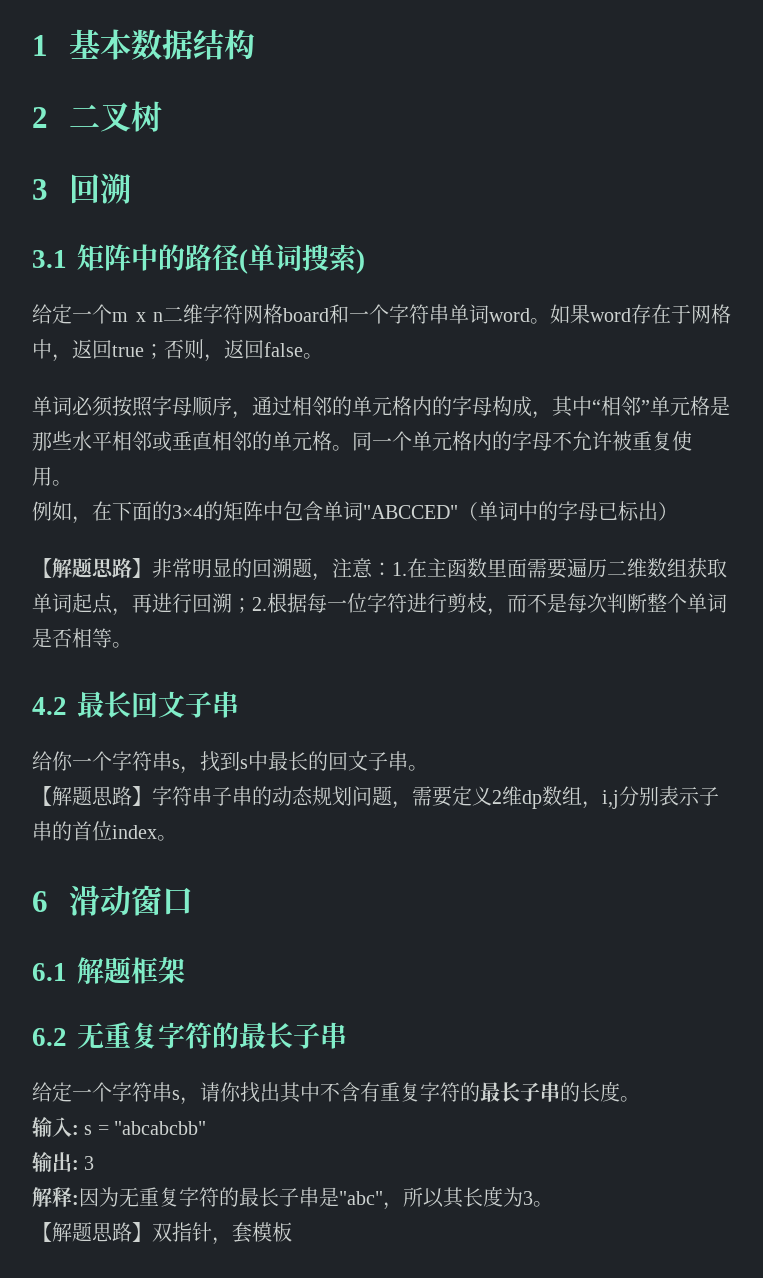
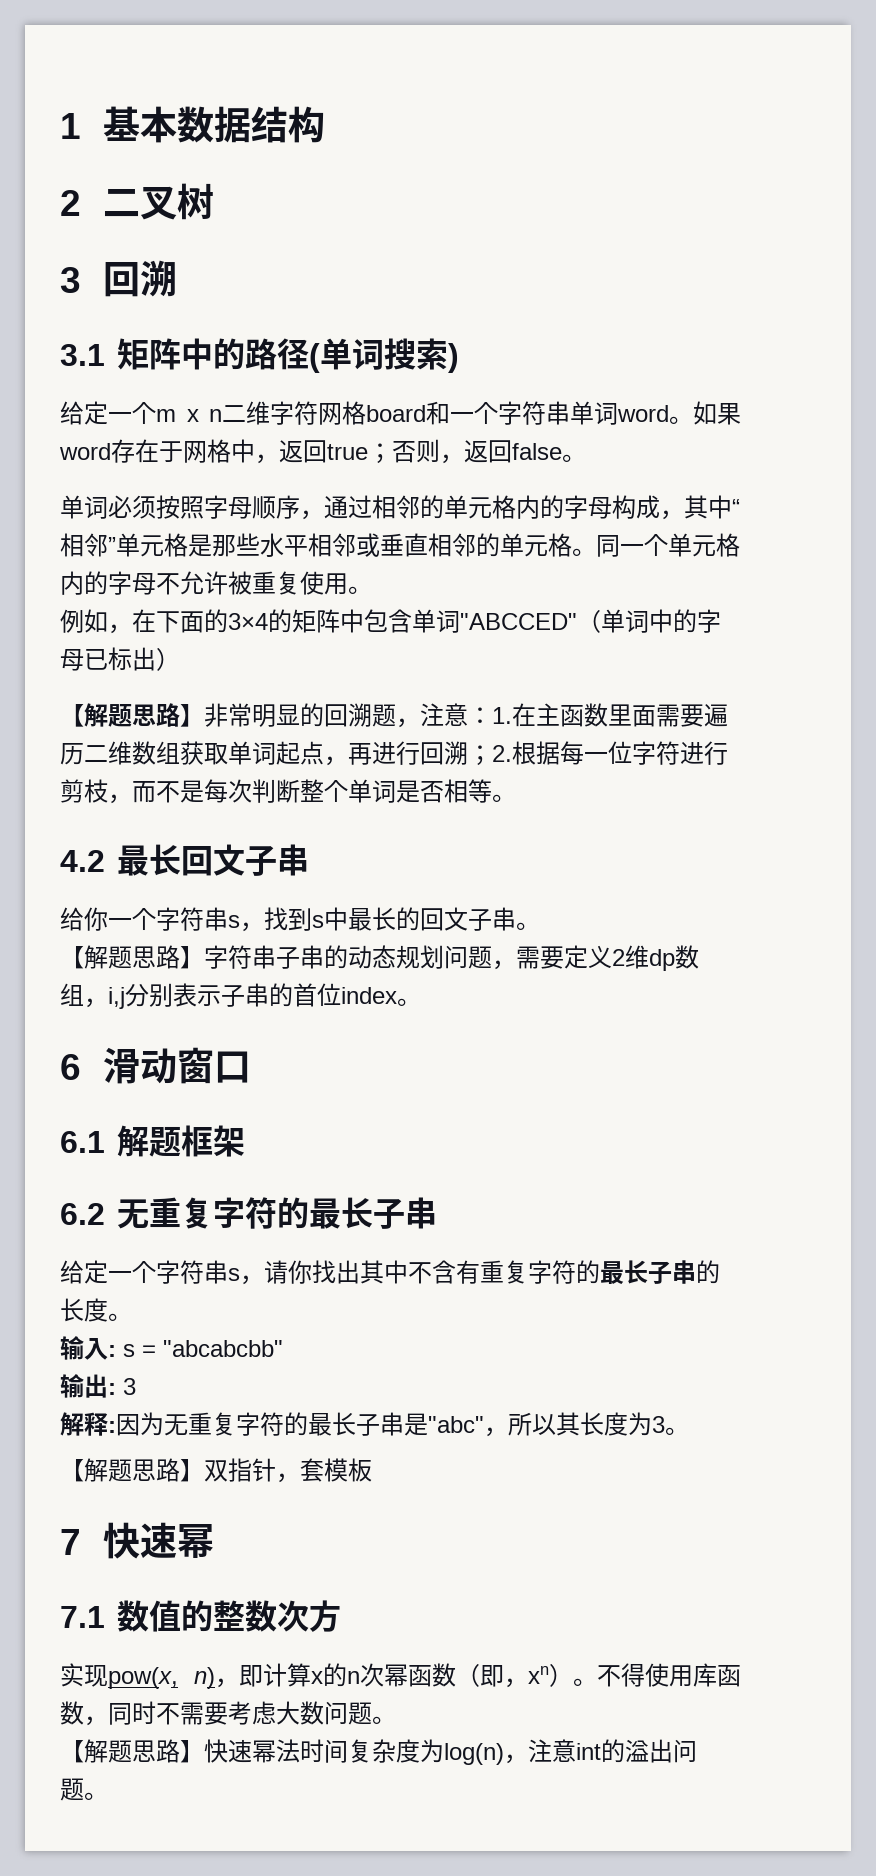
(292, 1232) none -> [60,1522,215,1559] [60,1600,341,1632] [60,1663,741,1689] [60,1701,396,1726] [60,1739,697,1765] [60,1778,108,1801] // 7快速幂 // 7.1数值的整数次方 // 实现pow(x, n)，即计算x的n次幂函数（即，xn）。不得使用库函数，同时不需要考虑大数问题。 // 【解题思路】快速幂法时间复杂度为log(n)，注意int的溢出问题。

